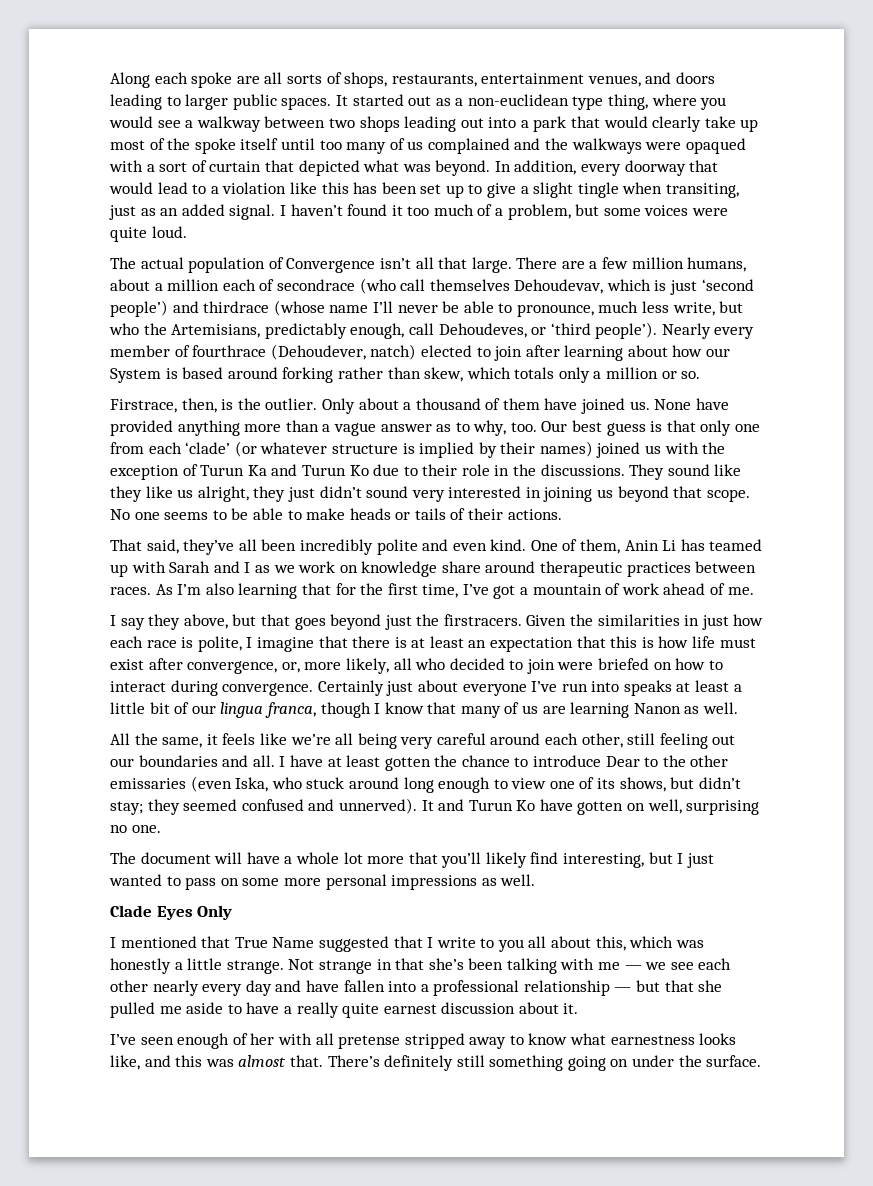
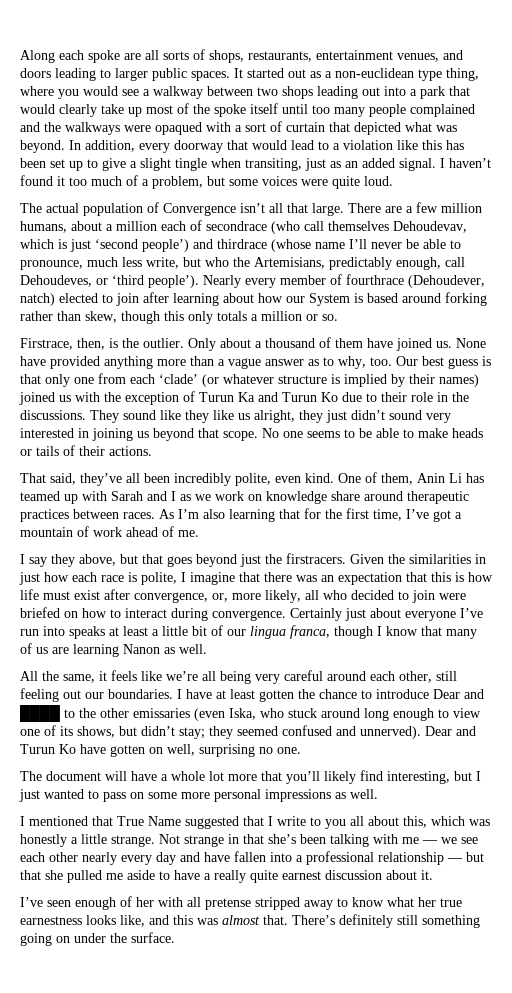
[389,138,424,150] of us -> [369,104,406,117] people
[466,367,590,383] which totals only -> [121,311,247,324] though this only totals
[376,539,449,555] polite and -> [235,473,271,486] polite,
[394,636,464,648] is at least -> [296,575,317,582] was
[138,755,275,767] boundaries and all. -> [108,689,173,699] boundaries.
(640, 761) none -> [464,689,484,699] [20,705,60,722] and ████
[421,800,434,811] It -> [425,726,452,736] Dear
[110,905,233,920] // Clade Eyes Only -> (378, 794) none
(607, 1039) none -> [418,897,462,907] her true

